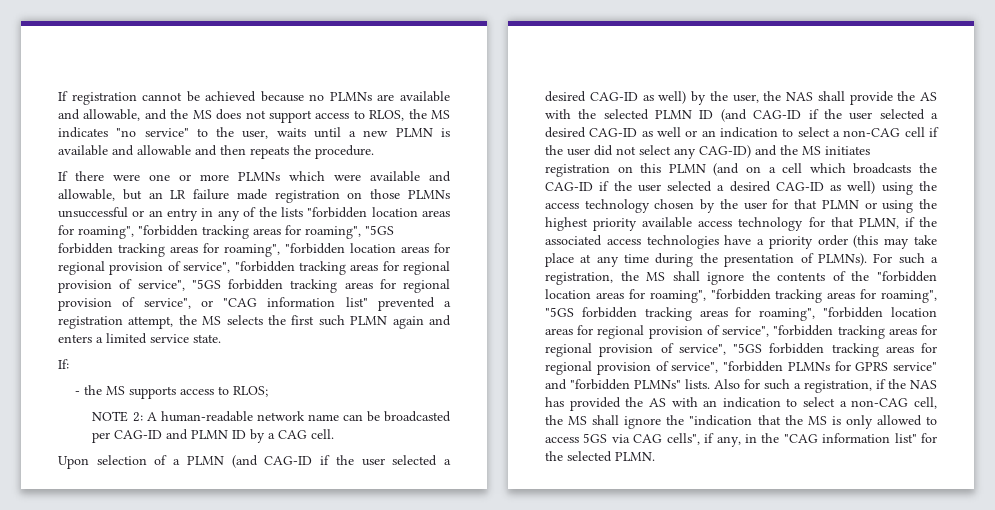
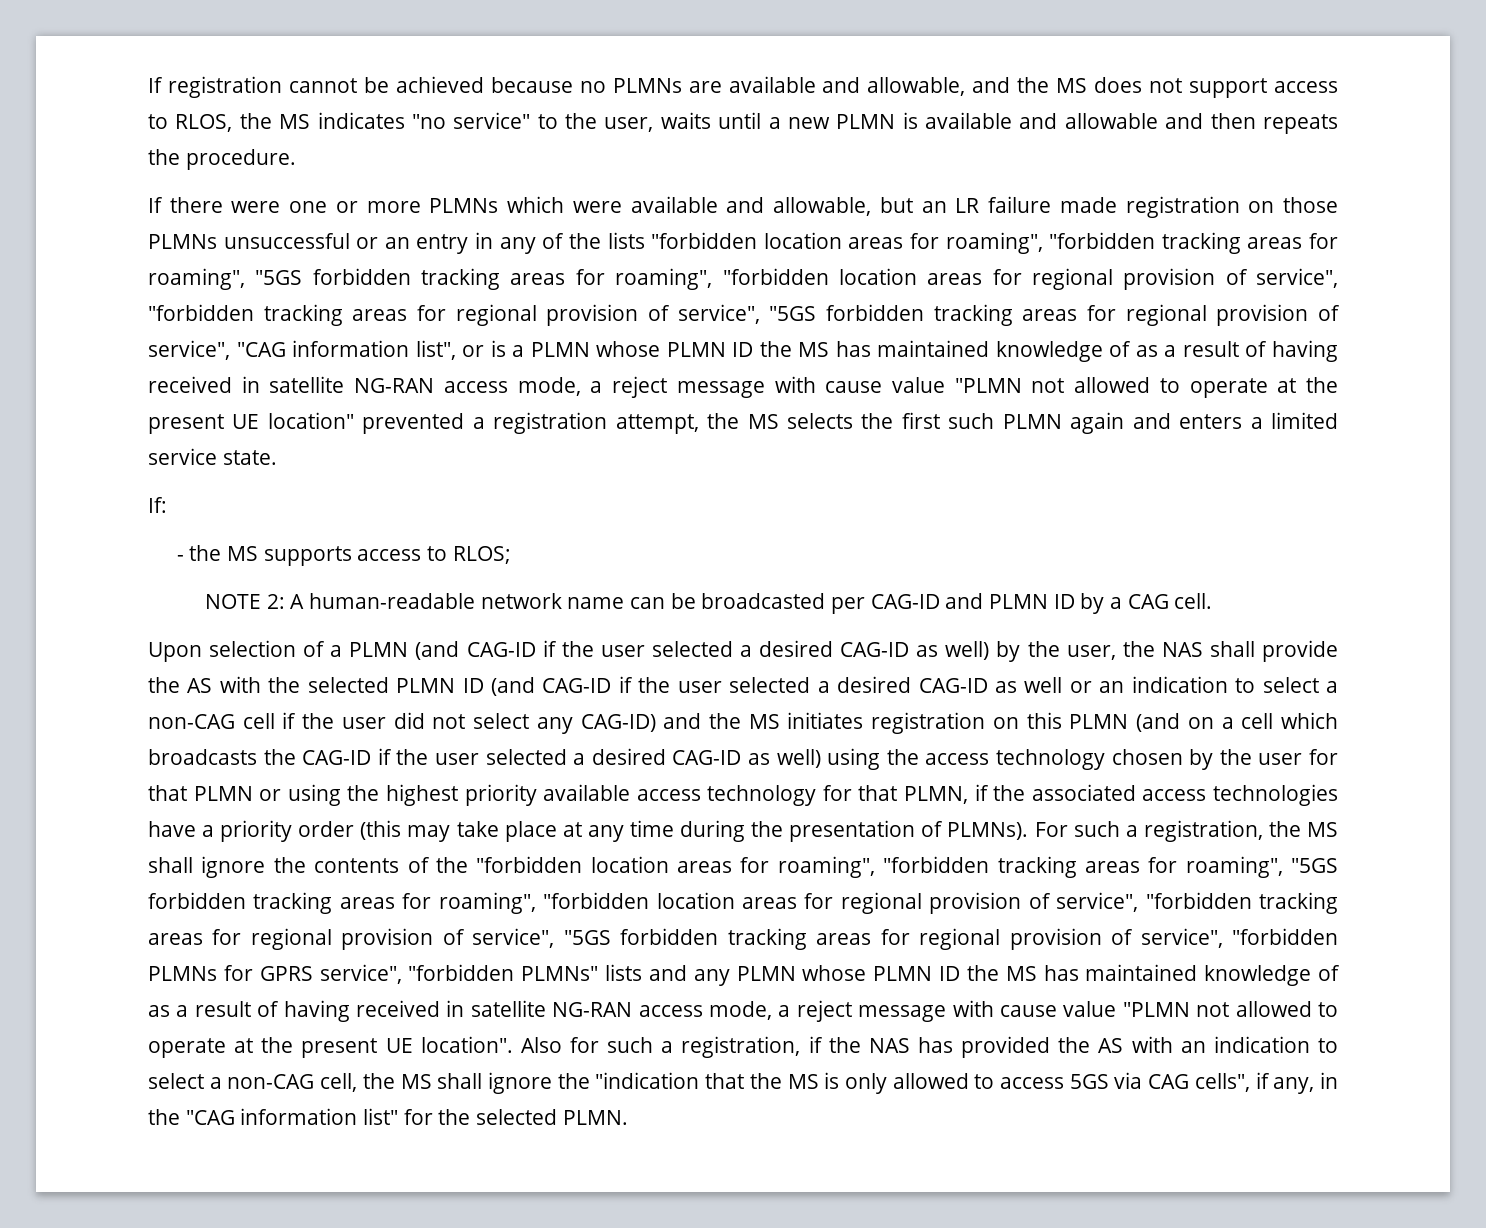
[200,297,368,307] or "CAG information list" -> [236,340,1339,362] [148,376,1338,398] [148,412,354,434] "CAG information list", or is a PLMN whose PLMN ID the MS has maintained knowledge of as a result of having received in satellite NG-RAN access mode, a reject message with cause value "PLMN not allowed to operate at the present UE location"
[893,362,937,371] [545,379,710,390] service" and "forbidden PLMNs" lists. -> [319,964,1340,986] [148,1000,1338,1022] [148,1036,513,1058] service", "forbidden PLMNs" lists and any PLMN whose PLMN ID the MS has maintained knowledge of as a result of having received in satellite NG-RAN access mode, a reject message with cause value "PLMN not allowed to operate at the present UE location".

